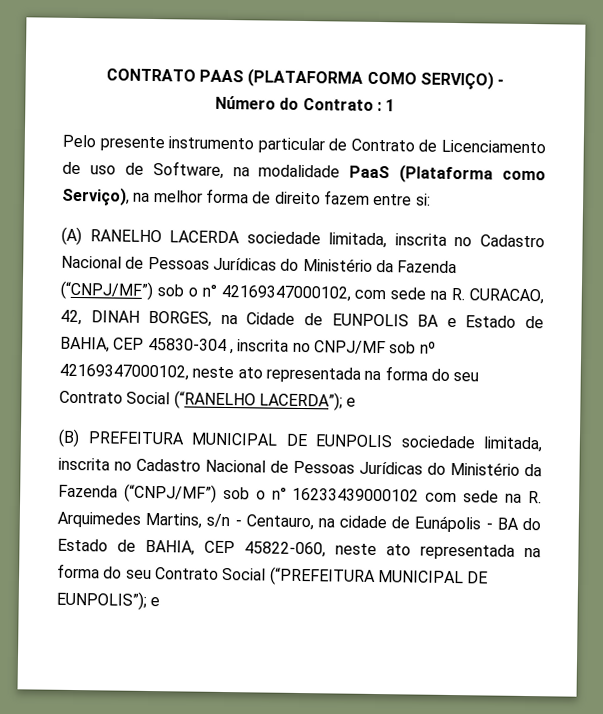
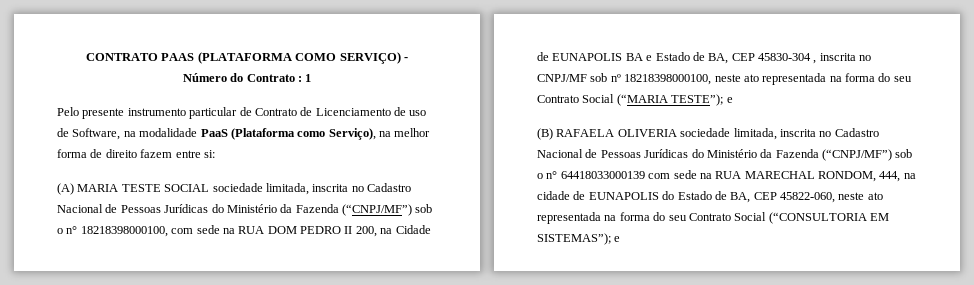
[89,229,241,244] RANELHO LACERDA -> [77,184,210,192] MARIA TESTE SOCIAL
[220,284,545,305] [60,309,213,327] 42169347000102, com sede na R. CURACAO, 42, DINAH BORGES, -> [80,225,377,237] 18218398000100, com sede na RUA DOM PEDRO II 200,
[331,313,409,327] EUNPOLIS -> [552,53,623,61] EUNAPOLIS
[60,336,110,353] BAHIA, -> [708,53,729,64] BA,
[59,363,480,383] [59,390,343,411] 42169347000102, neste ato representada na forma do seu Contrato Social (“RANELHO LACERDA”); -> [624,73,912,85] [537,94,724,106] 18218398000100, neste ato representada na forma do seu Contrato Social (“MARIA TESTE”);
[87,431,392,448] PREFEITURA MUNICIPAL DE EUNPOLIS -> [556,129,677,137] RAFAELA OLIVERIA
[292,487,543,504] [57,511,519,533] 16233439000102 com sede na R. Arquimedes Martins, s/n - Centauro, na cidade de Eunápolis - BA -> [560,170,916,182] [537,191,659,200] 64418033000139 com sede na RUA MARECHAL RONDOM, 444, na cidade de EUNAPOLIS
[145,539,195,556] BAHIA, -> [730,192,751,203] BA,
[268,566,489,586] [56,590,147,610] (“PREFEITURA MUNICIPAL DE EUNPOLIS”); -> [768,212,889,224] [537,233,611,245] (“CONSULTORIA EM SISTEMAS”);

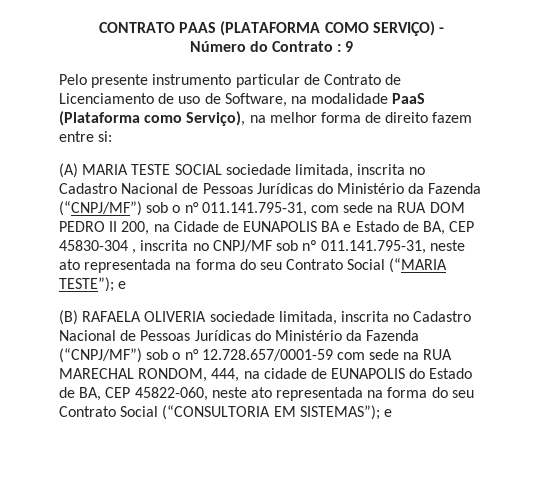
[305,74,312,82] 1 -> [345,41,354,52] 9
[80,226,168,237] 18218398000100, -> [201,202,307,216] 011.141.795-31,
[624,74,712,85] 18218398000100, -> [321,240,427,254] 011.141.795-31,
[560,171,645,179] 64418033000139 -> [201,349,333,361] 12.728.657/0001-59

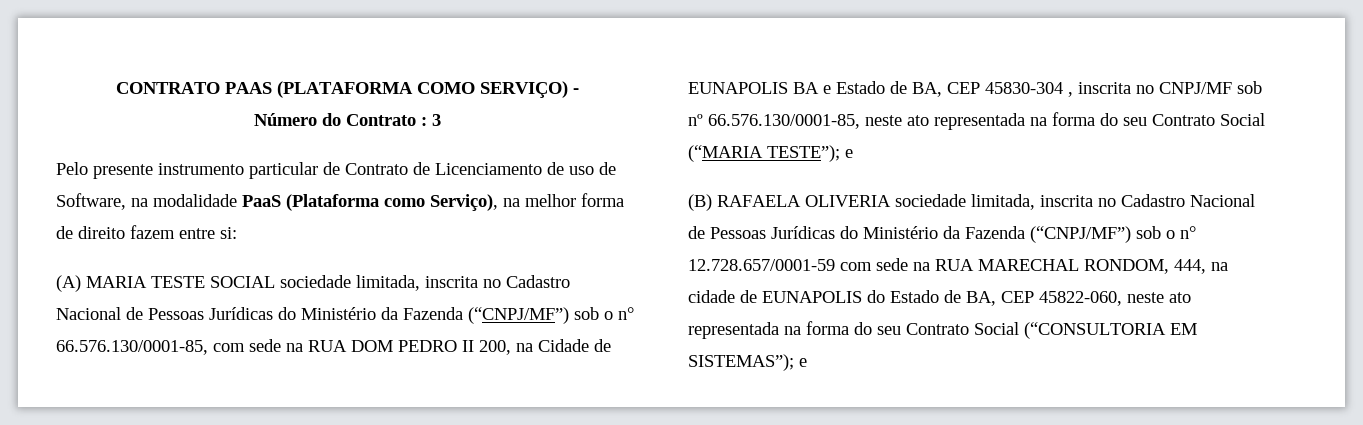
[345,41,354,52] 9 -> [432,114,441,126] 3
[201,202,307,216] 011.141.795-31, -> [56,340,208,355] 66.576.130/0001-85,
[321,240,427,254] 011.141.795-31, -> [708,114,860,129] 66.576.130/0001-85,

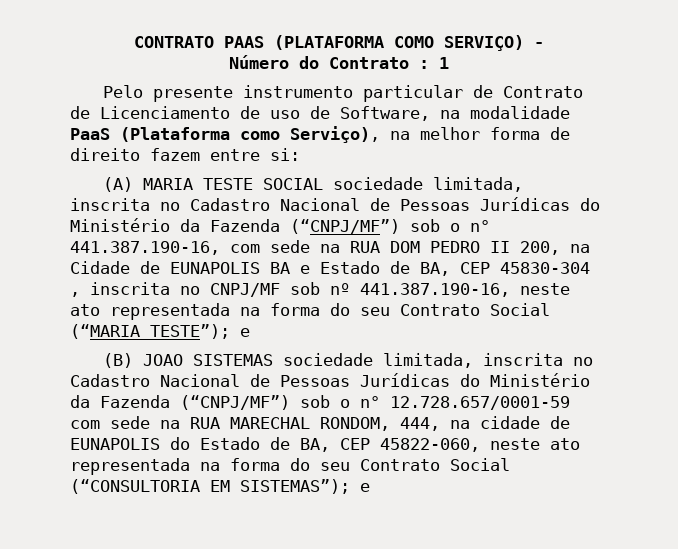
[432,114,441,126] 3 -> [439,57,449,69] 1
[56,340,208,355] 66.576.130/0001-85, -> [70,241,220,255] 441.387.190-16,
[708,114,860,129] 66.576.130/0001-85, -> [360,283,510,297] 441.387.190-16,
[717,195,891,207] RAFAELA OLIVERIA -> [142,354,273,366] JOAO SISTEMAS

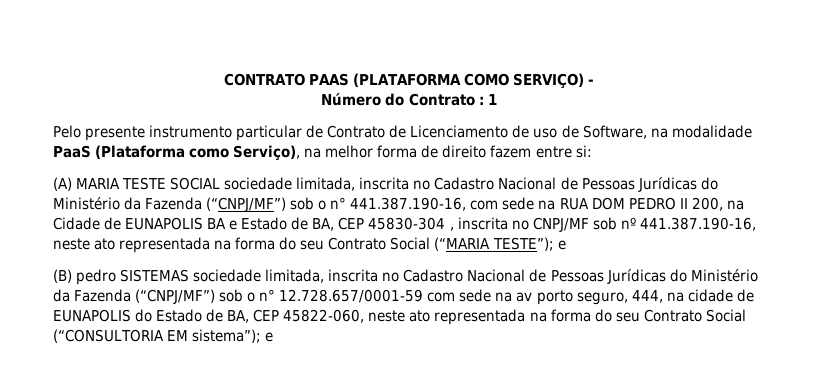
[142,354,183,366] JOAO -> [76,269,117,285] pedro
[190,417,390,431] RUA MARECHAL RONDOM, -> [516,290,628,305] av porto seguro,
[240,479,350,494] SISTEMAS”); -> [192,329,262,343] sistema”);

